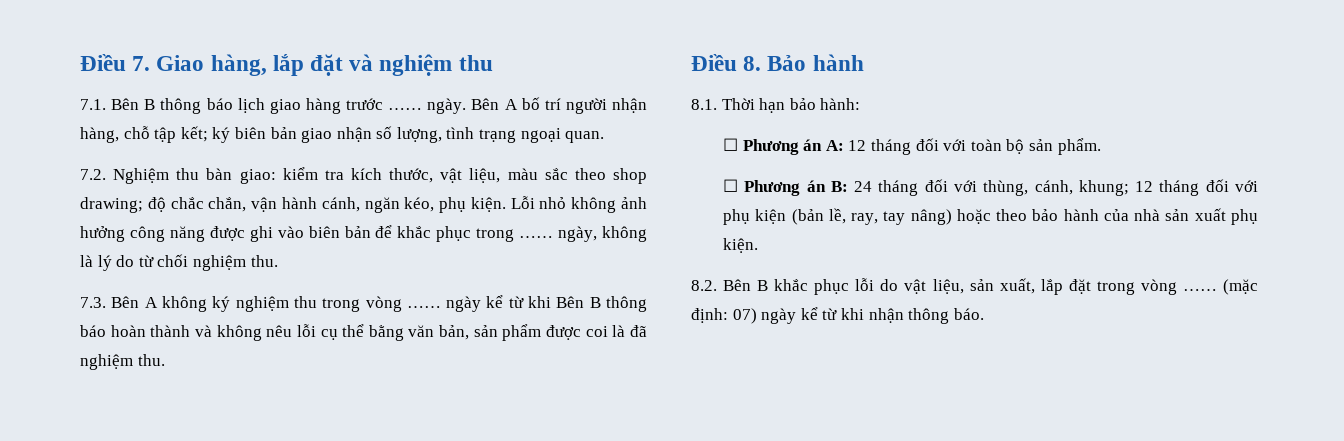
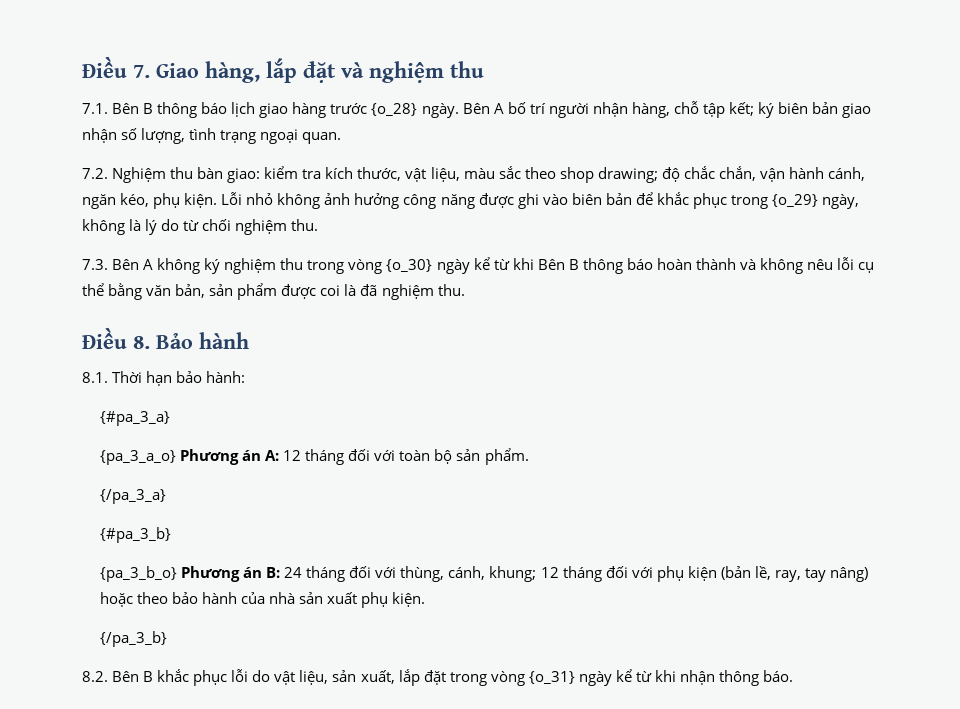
[388,108,423,110] …… -> [371,103,418,116] {o_28}
[519,236,554,238] …… -> [771,194,818,207] {o_29}
[406,306,441,308] …… -> [386,259,433,272] {o_30}
[723,138,739,151] ☐ -> [99,411,170,426] [99,450,176,465] {#pa_3_a} // {pa_3_a_o}
[723,179,739,192] ☐ -> [99,489,166,504] [99,527,171,543] [99,566,177,582] {/pa_3_a} // {#pa_3_b} // {pa_3_b_o}
(759, 245) none -> [99,631,167,647] // {/pa_3_b}
[1182,279,1258,295] [691,308,757,324] …… (mặc định: 07) -> [528,671,575,684] {o_31}

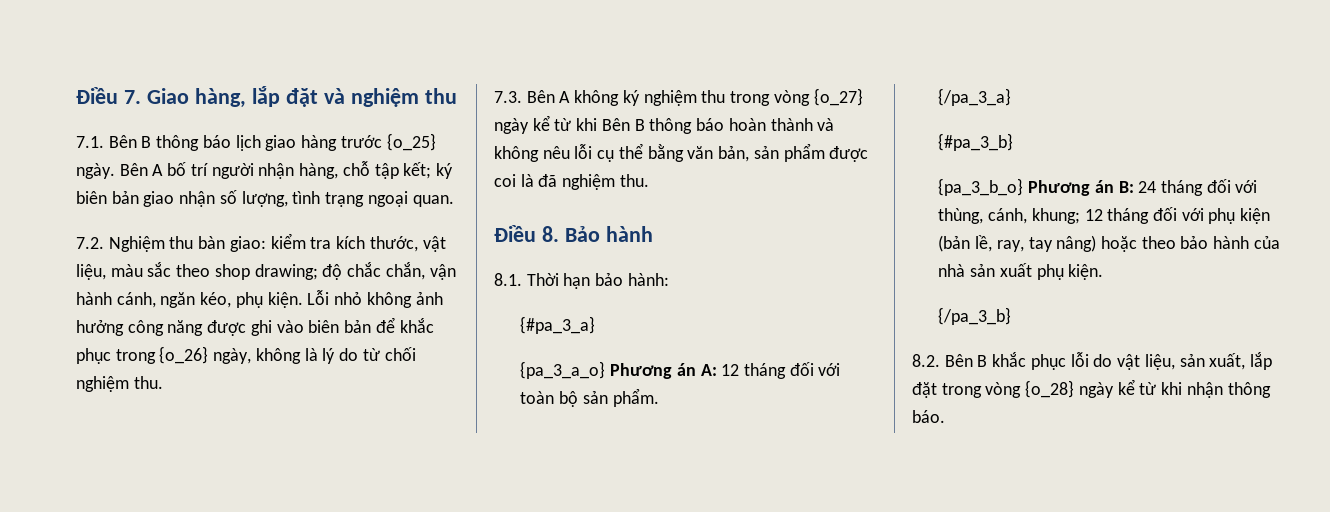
[371,103,418,116] {o_28} -> [386,133,436,151] {o_25}
[771,194,818,207] {o_29} -> [159,346,209,364] {o_26}
[386,259,433,272] {o_30} -> [813,88,863,106] {o_27}
[528,671,575,684] {o_31} -> [1025,380,1075,398] {o_28}

